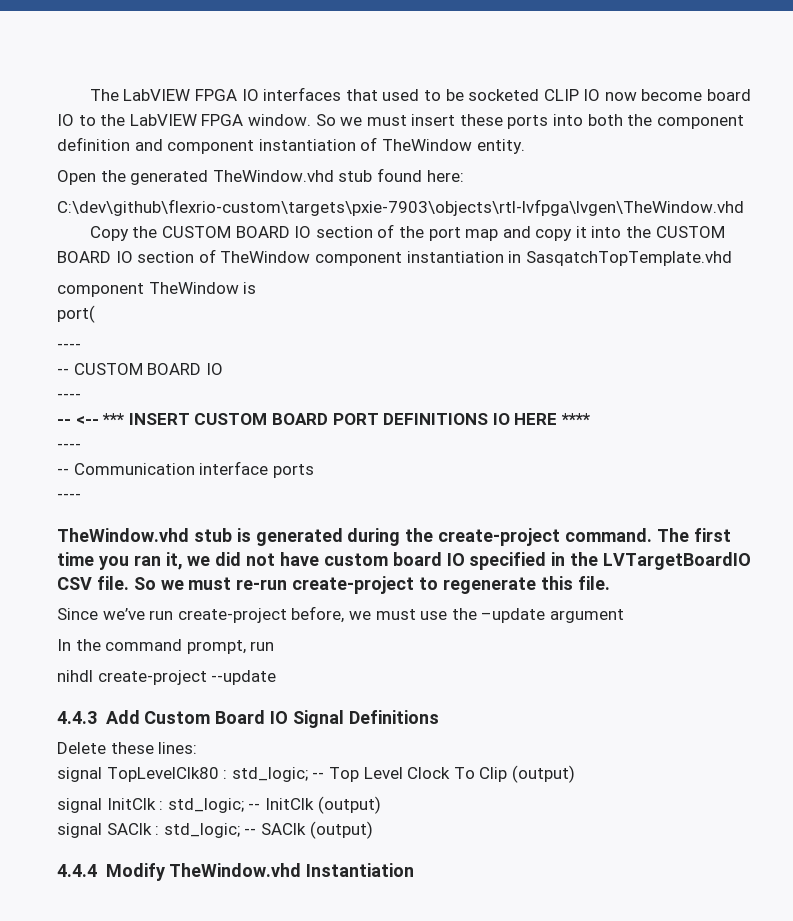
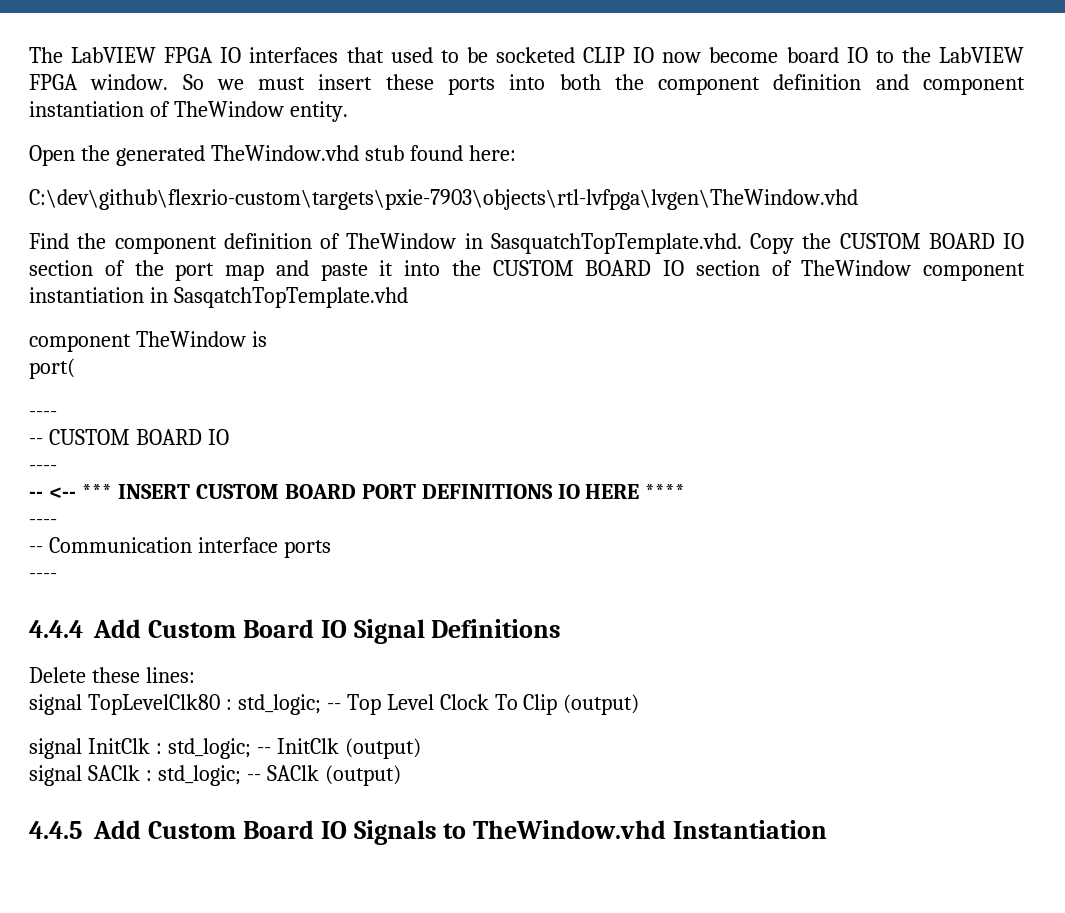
(744, 207) none -> [29,233,742,254] Find the component definition of TheWindow in SasquatchTopTemplate.vhd.
[535,229,573,241] copy -> [320,263,368,281] paste
[57,528,731,546] [57,552,752,570] [57,576,610,594] [57,606,624,623] [57,639,275,654] [57,670,277,685] [57,711,97,724] TheWindow.vhd stub is generated during the create-project command. The first time you ran it, we did not have custom board IO specified in the LVTargetBoardIO CSV file. So we must re-run create-project to regenerate this file. // Since we’ve run create-project before, we must use the –update argument // In the command prompt, run // nihdl create-project --update // 4.4.3 -> [29,620,83,638] 4.4.4
[57,863,165,881] 4.4.4 Modify -> [29,820,467,845] 4.4.5 Add Custom Board IO Signals to

